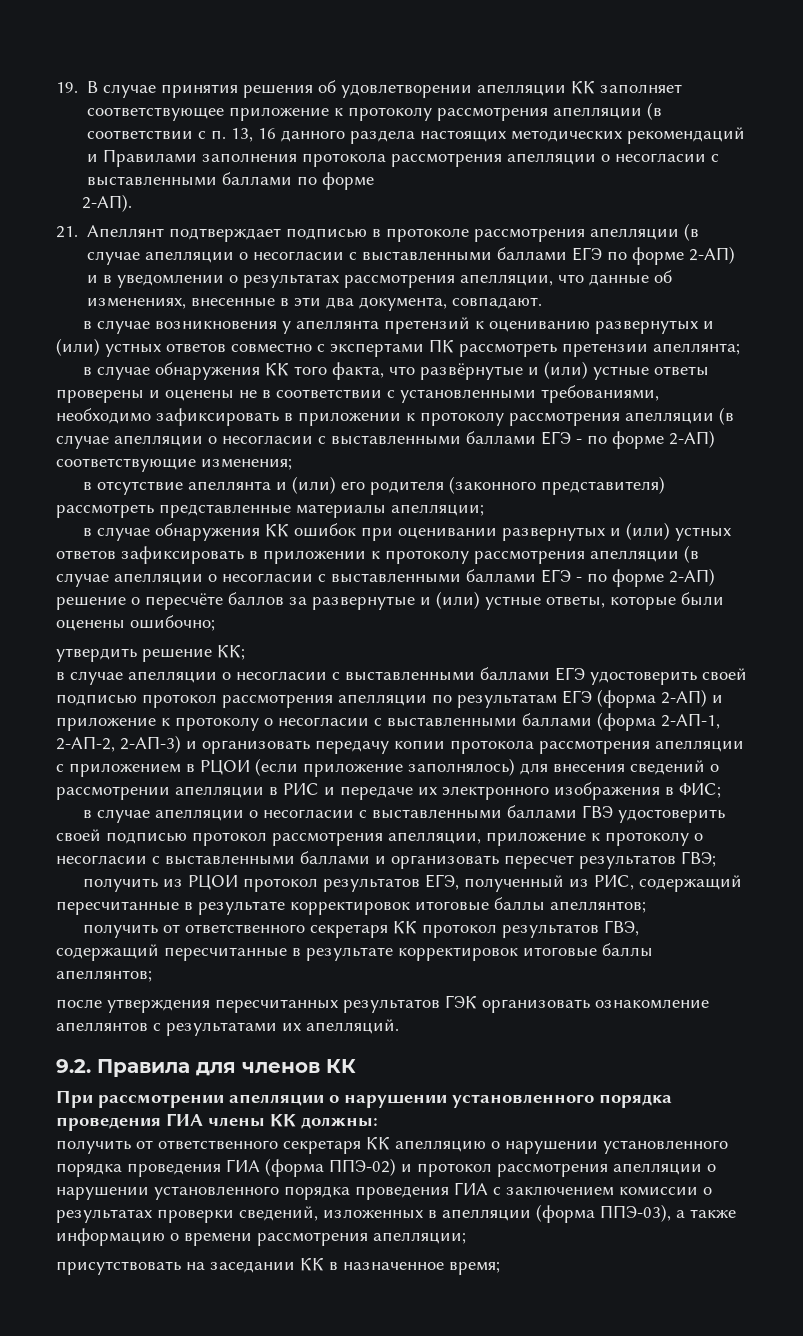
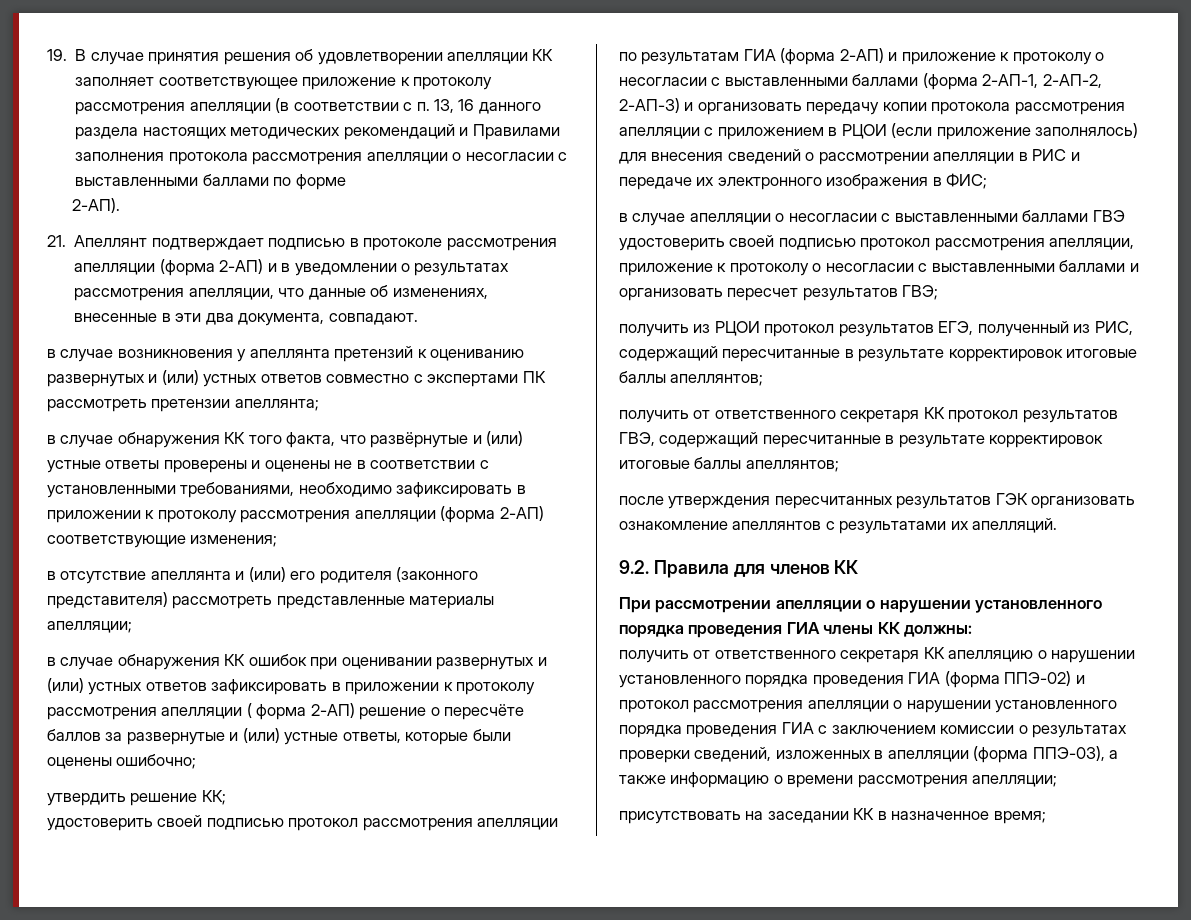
[684,223,700,241] [87,247,685,265] (в случае апелляции о несогласии с выставленными баллами ЕГЭ по форме -> [159,259,215,276] (форма
[719,407,734,425] [56,431,664,449] (в случае апелляции о несогласии с выставленными баллами ЕГЭ - по форме -> [440,506,496,523] (форма
[684,545,699,563] [56,569,664,587] (в случае апелляции о несогласии с выставленными баллами ЕГЭ - по форме -> [246,703,307,720] ( форма
[56,667,585,685] в случае апелляции о несогласии с выставленными баллами ЕГЭ -> (226, 797) none
[562,690,592,704] ЕГЭ -> [743,49,776,61] ГИА

